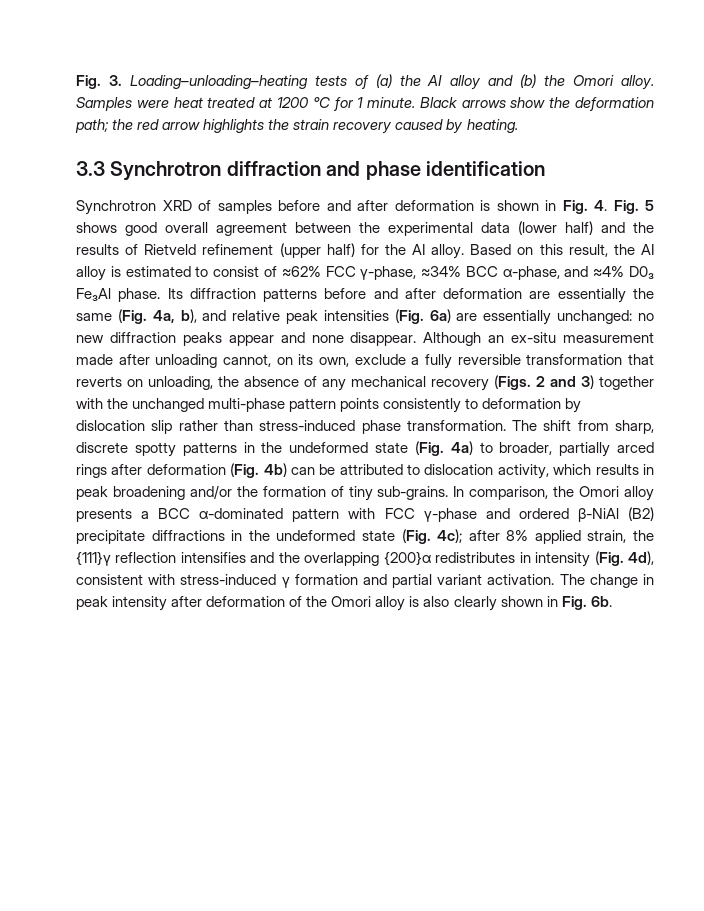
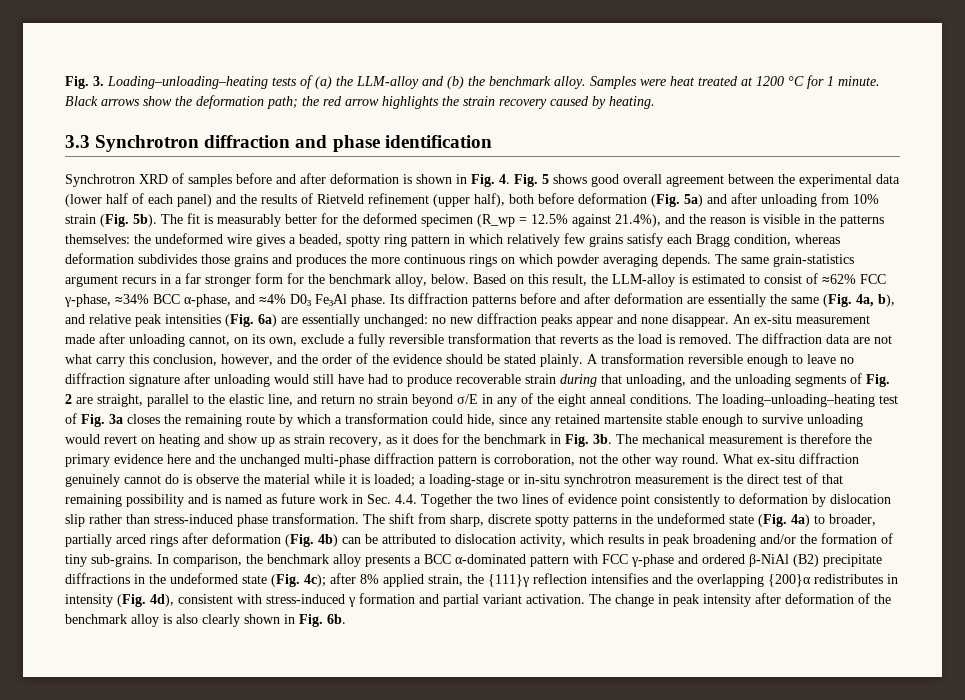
[427,75,482,90] AI alloy -> [356,76,419,89] LLM-alloy
[573,75,615,86] Omori -> [489,76,551,86] benchmark
[565,221,593,235] half) -> [106,193,212,207] half of each panel)
[326,243,465,259] half) for the AI alloy. -> [474,193,879,207] [65,213,884,227] [65,233,840,247] [65,253,854,267] [65,273,469,287] half), both before deformation (Fig. 5a) and after unloading from 10% strain (Fig. 5b). The fit is measurably better for the deformed specimen (R_wp = 12.5% against 21.4%), and the reason is visible in the patterns themselves: the undeformed wire gives a beaded, spotty ring pattern in which relatively few grains satisfy each Bragg condition, whereas deformation subdivides those grains and produces the more continuous rings on which powder averaging depends. The same grain-statistics argument recurs in a far stronger form for the benchmark alloy, below.
[640,244,654,255] [76,266,106,281] AI alloy -> [612,274,675,287] LLM-alloy
[423,332,505,346] Although an -> [733,314,750,324] An
[127,375,654,391] [76,398,380,412] on unloading, the absence of any mechanical recovery (Figs. 2 and 3) together with the unchanged multi-phase pattern points -> [602,333,892,344] [65,353,854,367] [65,373,890,387] [65,393,898,407] [65,413,863,427] [65,433,872,447] [65,453,859,467] [65,473,843,487] [65,493,650,507] as the load is removed. The diffraction data are not what carry this conclusion, however, and the order of the evidence should be stated plainly. A transformation reversible enough to leave no diffraction signature after unloading would still have had to produce recoverable strain during that unloading, and the unloading segments of Fig. 2 are straight, parallel to the elastic line, and return no strain beyond σ/E in any of the eight anneal conditions. The loading–unloading–heating test of Fig. 3a closes the remaining route by which a transformation could hide, since any retained martensite stable enough to survive unloading would revert on heating and show up as strain recovery, as it does for the benchmark in Fig. 3b. The mechanical measurement is therefore the primary evidence here and the unchanged multi-phase diffraction pattern is corroboration, not the other way round. What ex-situ diffraction genuinely cannot do is observe the material while it is loaded; a loading-stage or in-situ synchrotron measurement is the direct test of that remaining possibility and is named as future work in Sec. 4.4. Together the two lines of evidence point
[579,486,620,497] Omori -> [267,554,329,564] benchmark
[331,596,372,607] Omori -> [65,614,127,624] benchmark

